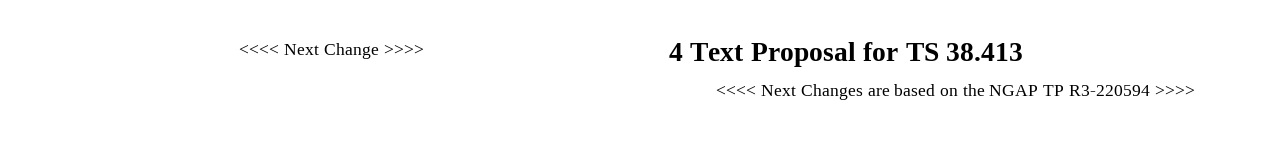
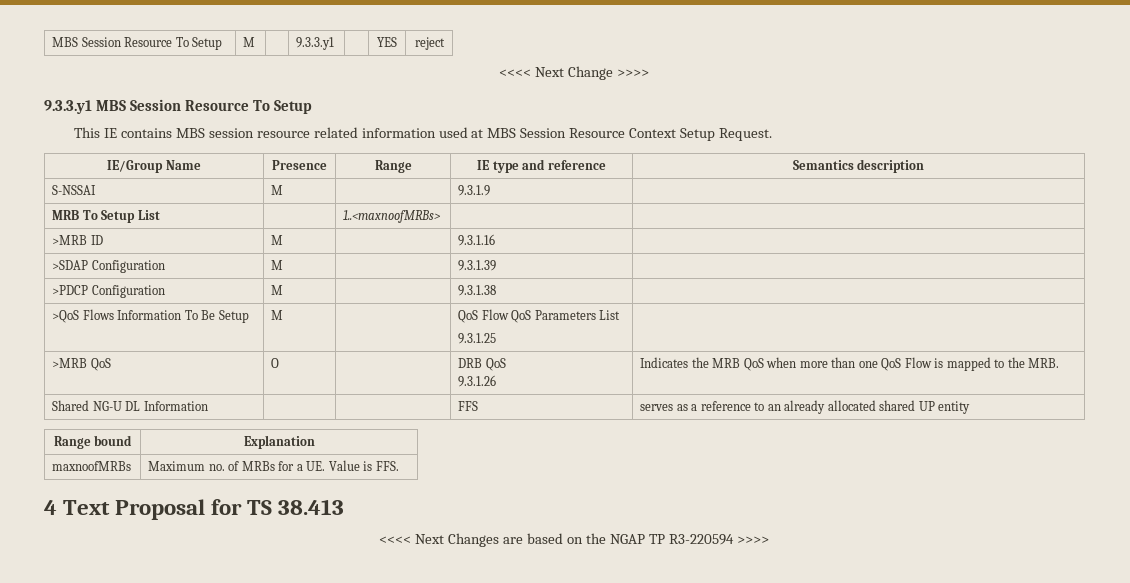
[239,43,424,59] <<<< Next Change >>>> -> [52,37,223,50] [243,37,256,47] [296,37,335,50] [377,37,397,47] [414,37,445,50] [499,66,649,80] [44,99,312,114] [74,127,772,141] [107,160,201,173] [272,160,327,170] [374,160,412,173] [477,159,606,173] [792,159,925,173] [52,185,97,195] [271,185,284,195] [458,185,491,196] [52,210,160,223] [343,210,442,223] [52,235,103,245] [271,235,284,245] [458,234,496,246] [52,260,165,273] [271,260,284,270] [458,260,497,271] [52,285,165,298] [271,285,284,295] [458,285,497,296] [52,309,249,323] [271,310,284,320] [458,309,621,323] [458,333,497,344] [52,358,111,371] [271,358,280,368] [458,358,506,371] [458,375,497,387] [640,357,1060,371] [52,400,208,411] [458,401,479,411] [640,400,971,414] [53,435,133,449] [243,435,315,449] [52,461,132,471] [148,460,399,471] MBS Session Resource To Setup | M | | 9.3.3.y1 | | YES | reject // <<<< Next Change >>>> // 9.3.3.y1 MBS Session Resource To Setup // This IE contains MBS session resource related information used at MBS Session Resource Context Setup Request. // IE/Group Name | Presence | Range | IE type and reference | Semantics description // S-NSSAI | M | | 9.3.1.9 | // MRB To Setup List | | 1..<maxnoofMRBs> | | // >MRB ID | M | | 9.3.1.16 | // >SDAP Configuration | M | | 9.3.1.39 | // >PDCP Configuration | M | | 9.3.1.38 | // >QoS Flows Information To Be Setup | M | | QoS Flow QoS Parameters List // 9.3.1.25 | // >MRB QoS | O | | DRB QoS // 9.3.1.26 | Indicates the MRB QoS when more than one QoS Flow is mapped to the MRB. // Shared NG-U DL Information | | | FFS | serves as a reference to an already allocated shared UP entity // Range bound | Explanation // maxnoofMRBs | Maximum no. of MRBs for a UE. Value is FFS.

